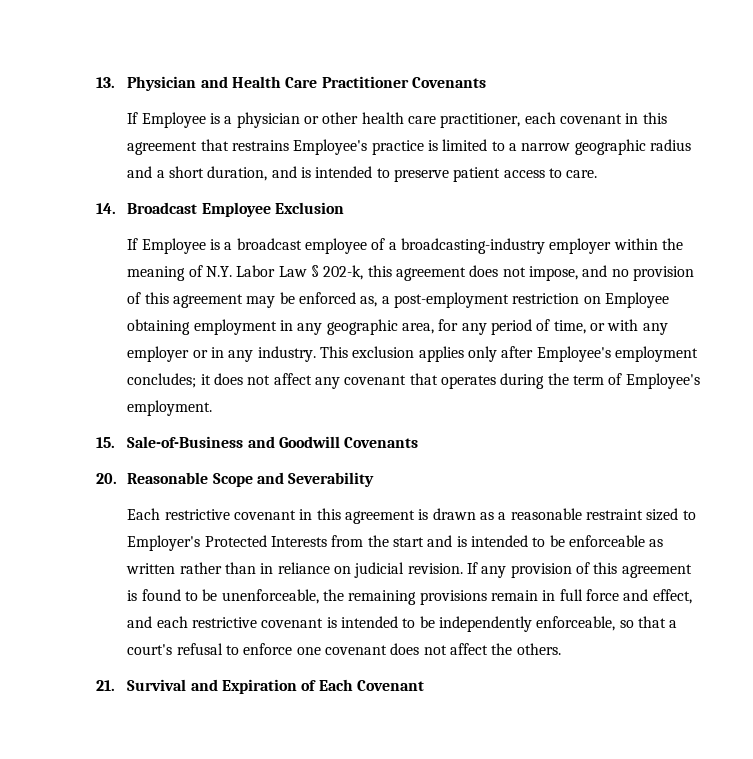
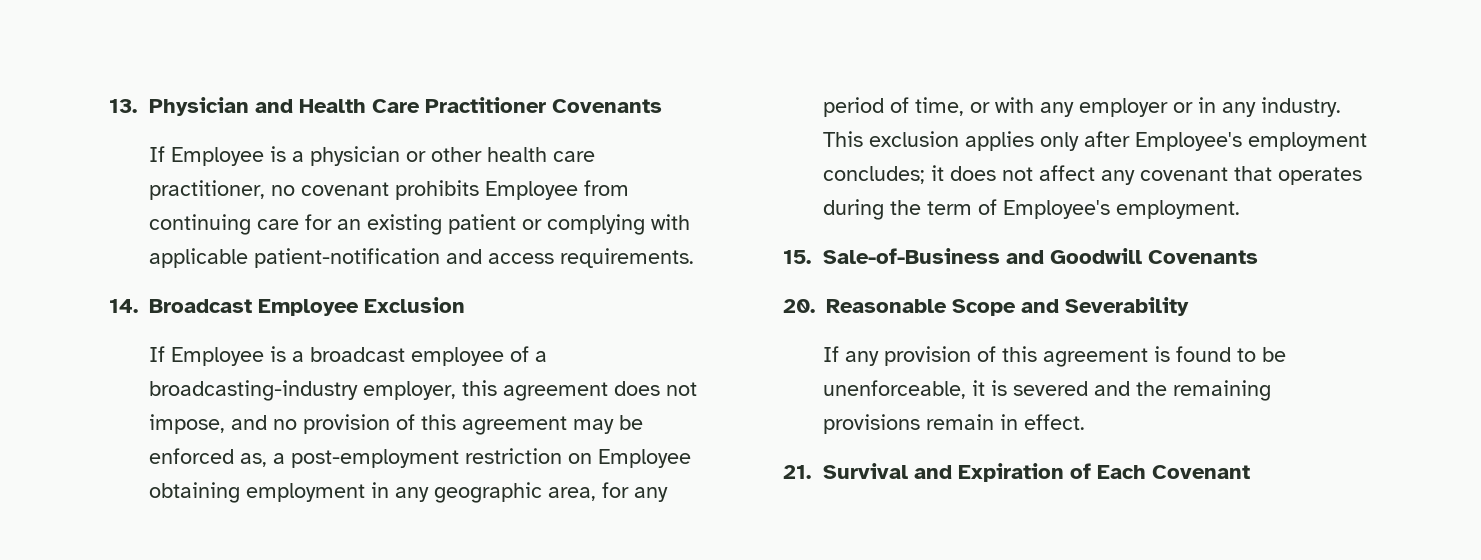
[524,112,667,124] [127,139,691,155] [127,166,598,182] each covenant in this agreement that restrains Employee's practice is limited to a narrow geographic radius and a short duration, and is intended to preserve patient access to care. -> [270,180,629,200] [148,214,690,235] [148,248,694,268] no covenant prohibits Employee from continuing care for an existing patient or complying with applicable patient-notification and access requirements.
[549,238,683,254] [127,265,364,281] employer within the meaning of N.Y. Labor Law § 202-k, -> [362,381,456,400] employer,
[127,508,696,524] [127,535,664,551] [126,562,463,578] Each restrictive covenant in this agreement is drawn as a reasonable restraint sized to Employer's Protected Interests from the start and is intended to be enforceable as written rather than in reliance on judicial revision. -> (1189, 306) none
(319, 596) none -> [971,380,1130,396] it is severed and
[559,589,692,604] [127,616,678,632] [127,643,561,655] full force and effect, and each restrictive covenant is intended to be independently enforceable, so that a court's refusal to enforce one covenant does not affect the others. -> [1023,414,1085,430] effect.

